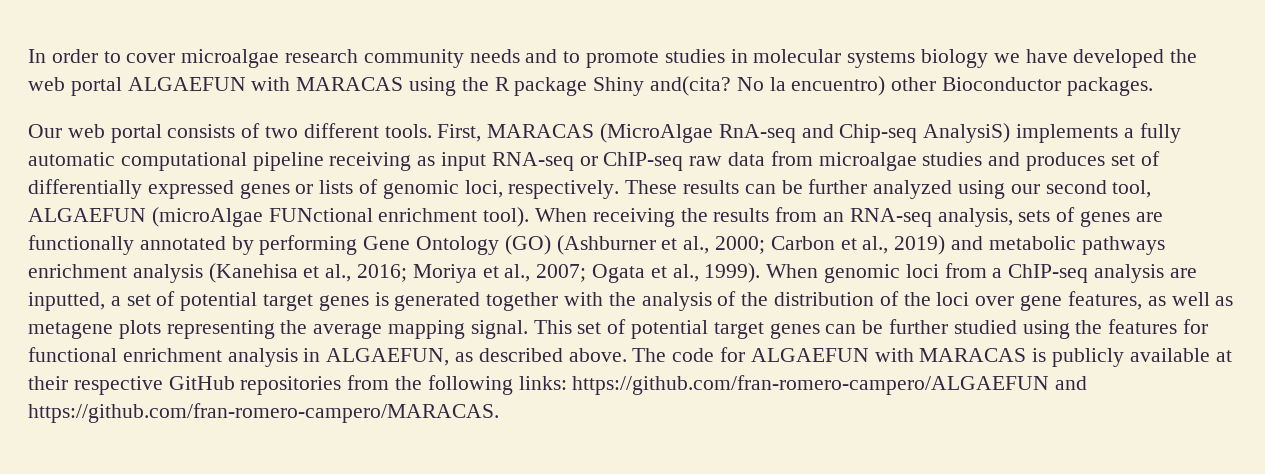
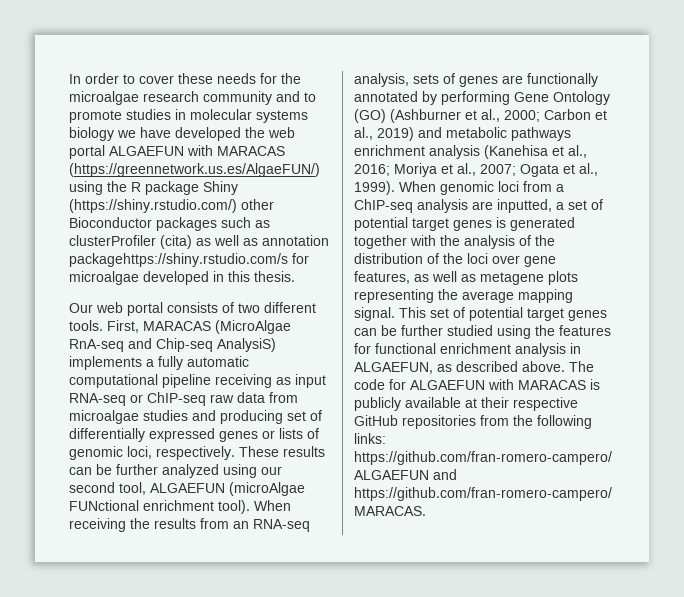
(176, 58) none -> [178,73,301,84] these needs for the
[469,49,520,63] needs -> (272, 98) none
(404, 84) none -> [69,163,320,177] (https://greennetwork.us.es/AlgaeFUN/)
[650,76,1153,96] and(cita? No la encuentro) other Bioconductor packages. -> [69,199,274,213] [69,217,270,231] [69,235,329,249] [69,253,309,267] [69,271,295,285] (https://shiny.rstudio.com/) other Bioconductor packages such as clusterProfiler (cita) as well as annotation packagehttps://shiny.rstudio.com/s for microalgae developed in this thesis.
[1026,152,1106,171] produces -> [220,410,283,424] producing

